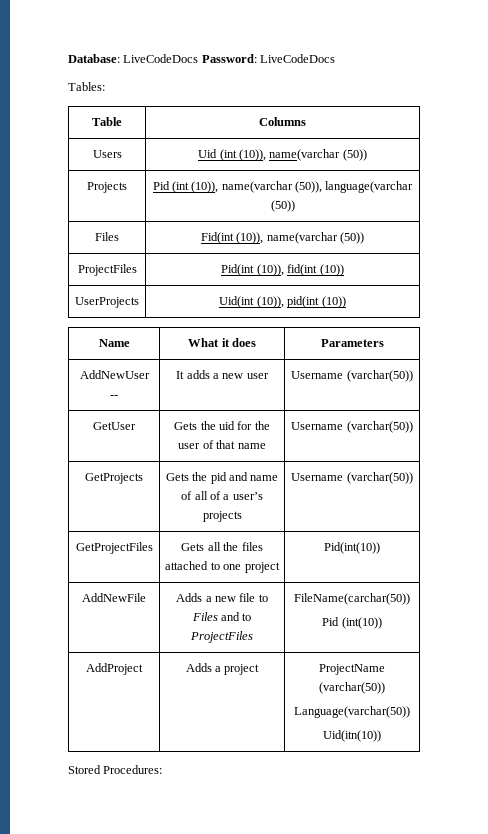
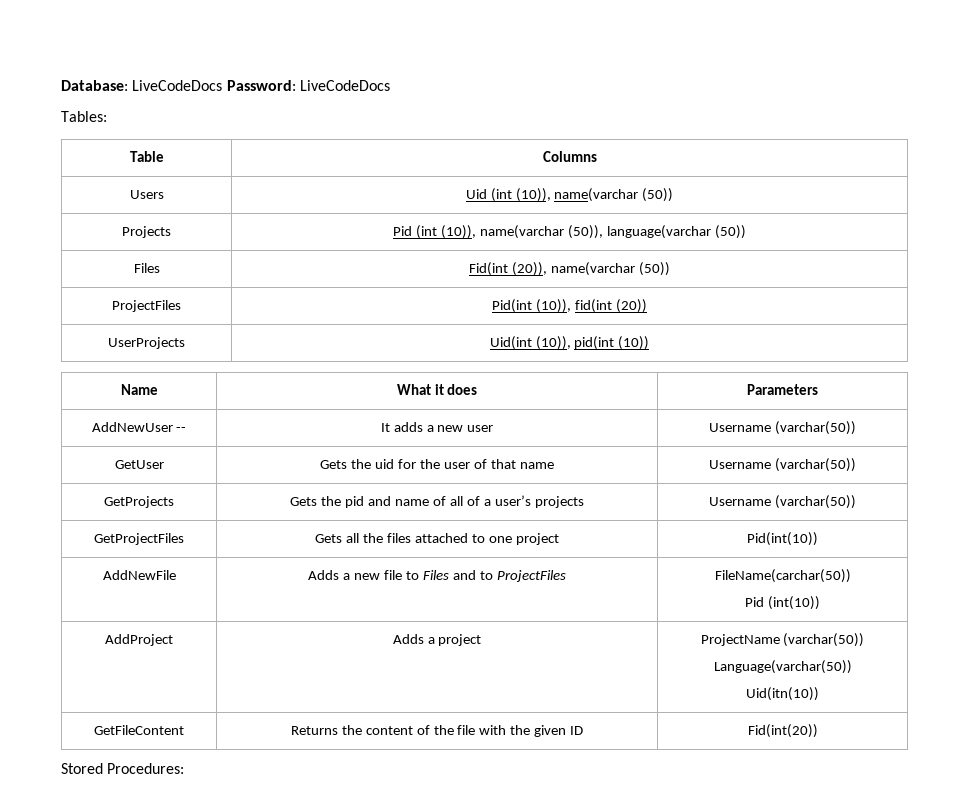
[236,232,264,244] (10)), -> [512,262,548,276] (20)),
[319,264,344,276] (10)) -> [615,299,647,313] (20))
(381, 736) none -> [94,725,184,735] [290,725,584,737] [747,724,818,738] // GetFileContent | Returns the content of the file with the given ID | Fid(int(20))

